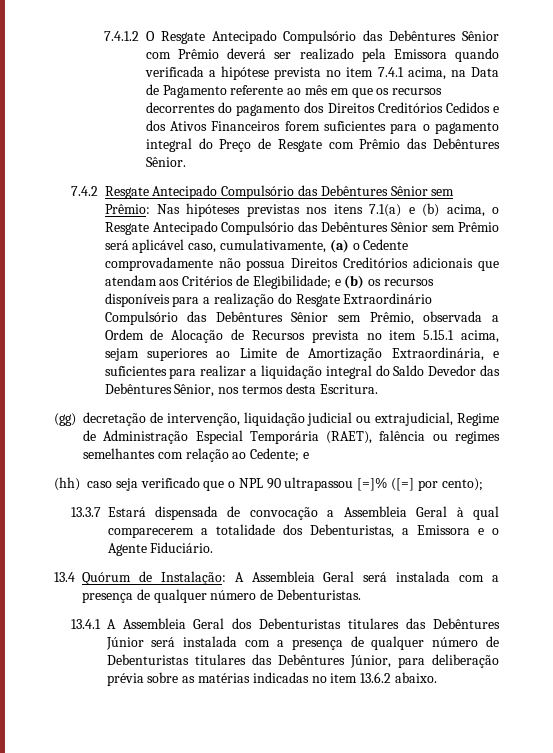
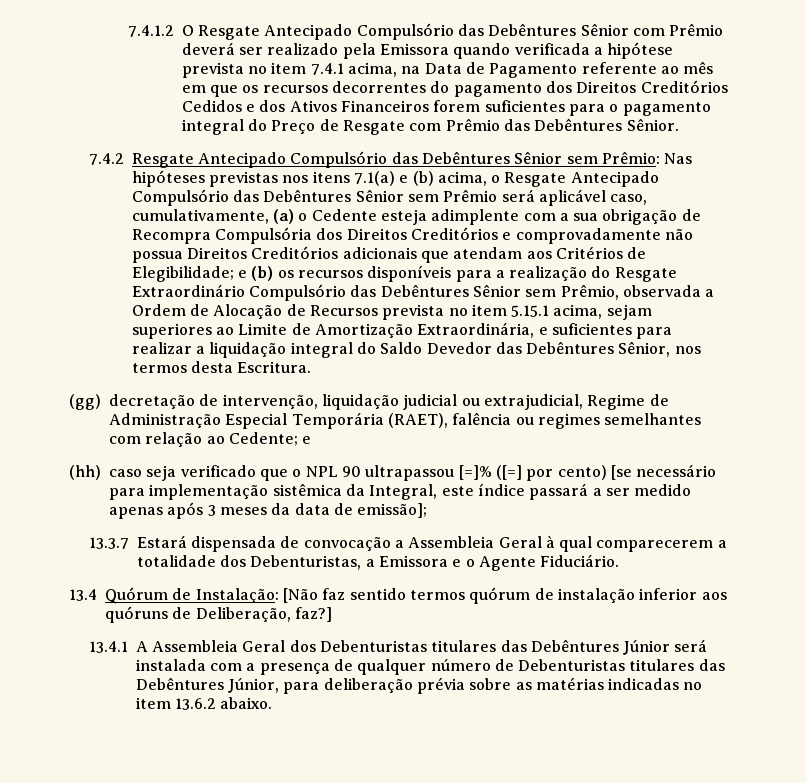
(409, 244) none -> [380,209,701,225] [131,227,512,244] esteja adimplente com a sua obrigação de Recompra Compulsória dos Direitos Creditórios e
[441,478,483,491] cento); -> [557,464,717,480] [109,483,692,500] [109,502,428,519] cento) [se necessário para implementação sistêmica da Integral, este índice passará a ser medido apenas após 3 meses da data de emissão];
[234,571,500,582] [82,589,361,603] A Assembleia Geral será instalada com a presença de qualquer número de Debenturistas. -> [282,587,727,604] [105,606,332,623] [Não faz sentido termos quórum de instalação inferior aos quóruns de Deliberação, faz?]

